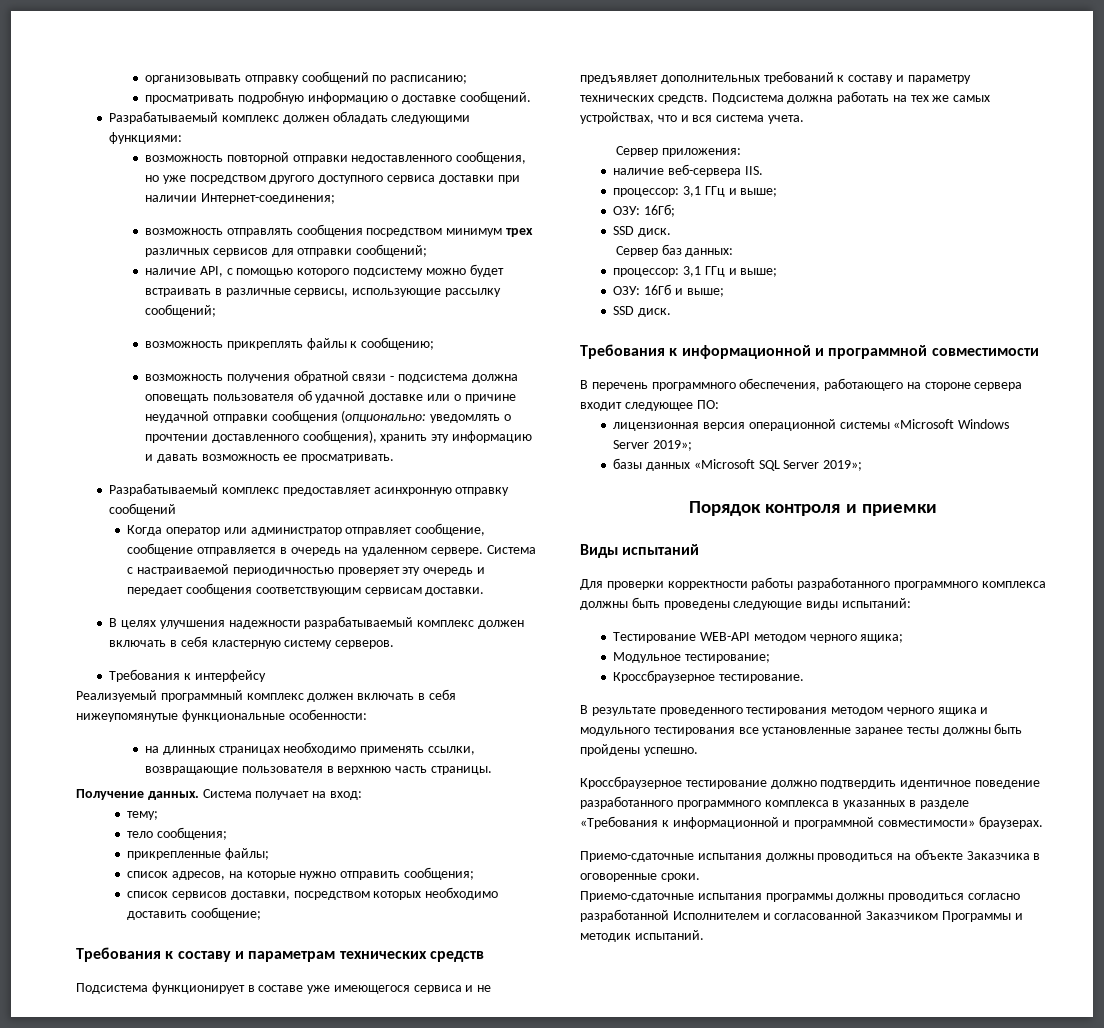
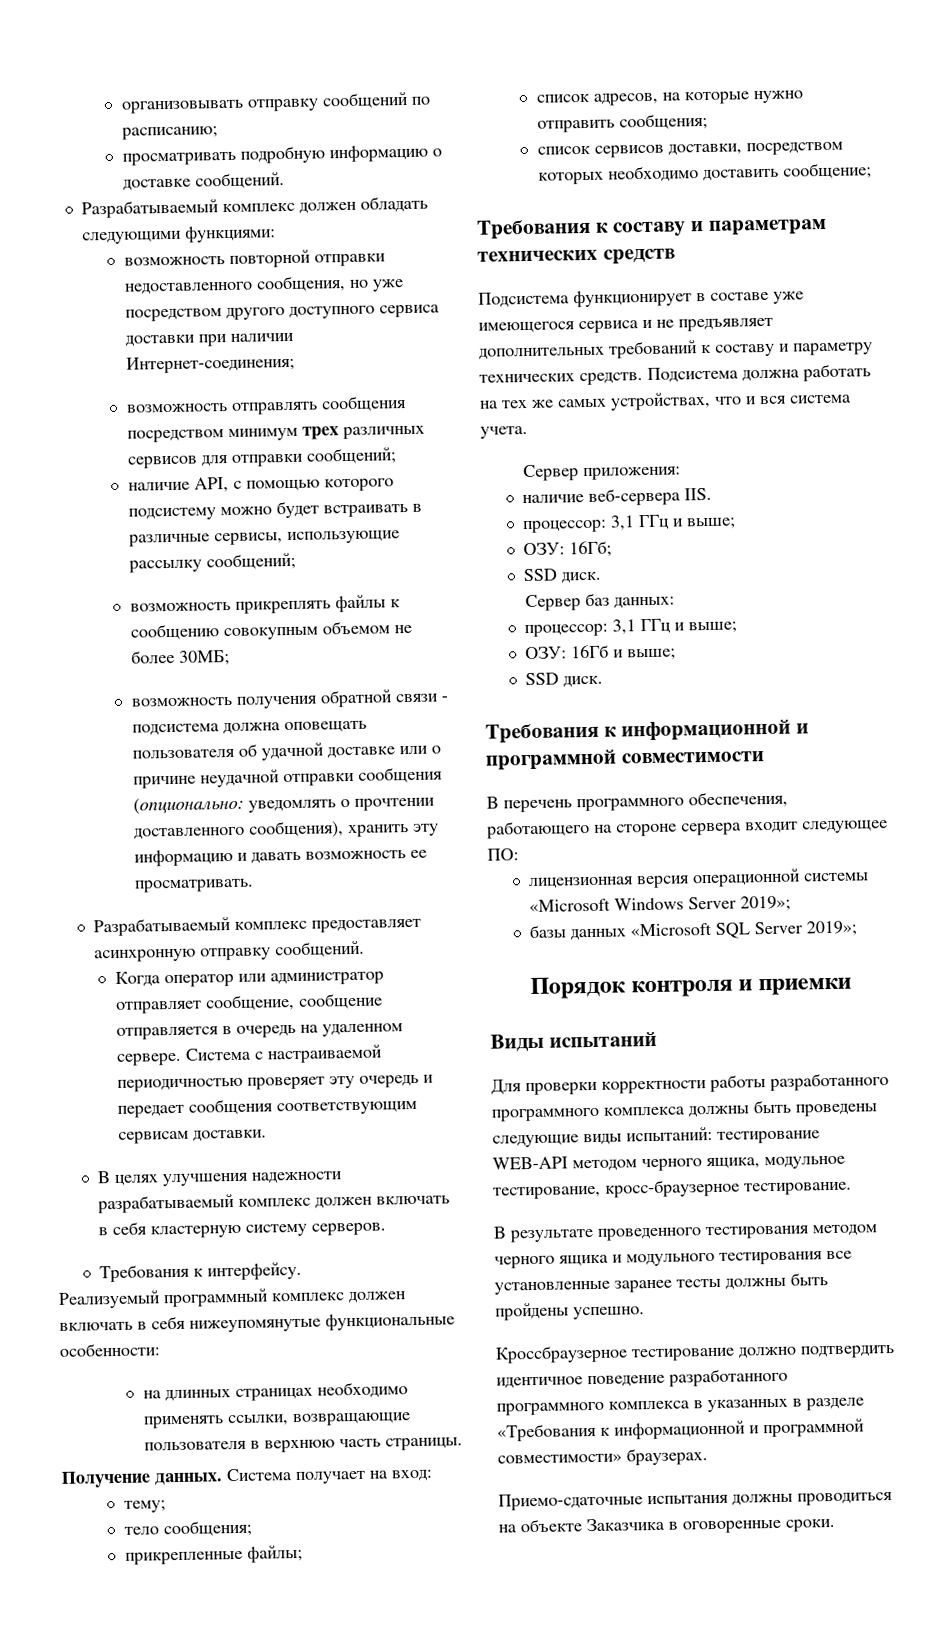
[361,337,435,350] сообщению; -> [129,620,412,641] [130,649,230,666] сообщению совокупным объемом не более 30МБ;
[109,503,177,516] сообщений -> [273,940,365,959] сообщений.
[194,670,266,682] интерфейсу -> [206,1261,302,1281] интерфейсу.
[613,632,697,643] // Тестирование -> [717,1130,820,1144] тестирование
[860,634,904,643] [613,652,771,663] [613,670,716,683] ящика; // Модульное тестирование; // Кроссбраузерное -> [706,1155,845,1170] [493,1178,740,1200] ящика, модульное тестирование, кросс-браузерное
[580,891,1020,902] [580,909,1023,922] [580,930,704,942] // Приемо-сдаточные испытания программы должны проводиться согласно разработанной Исполнителем и согласованной Заказчиком Программы и методик испытаний. -> (835, 1525) none

